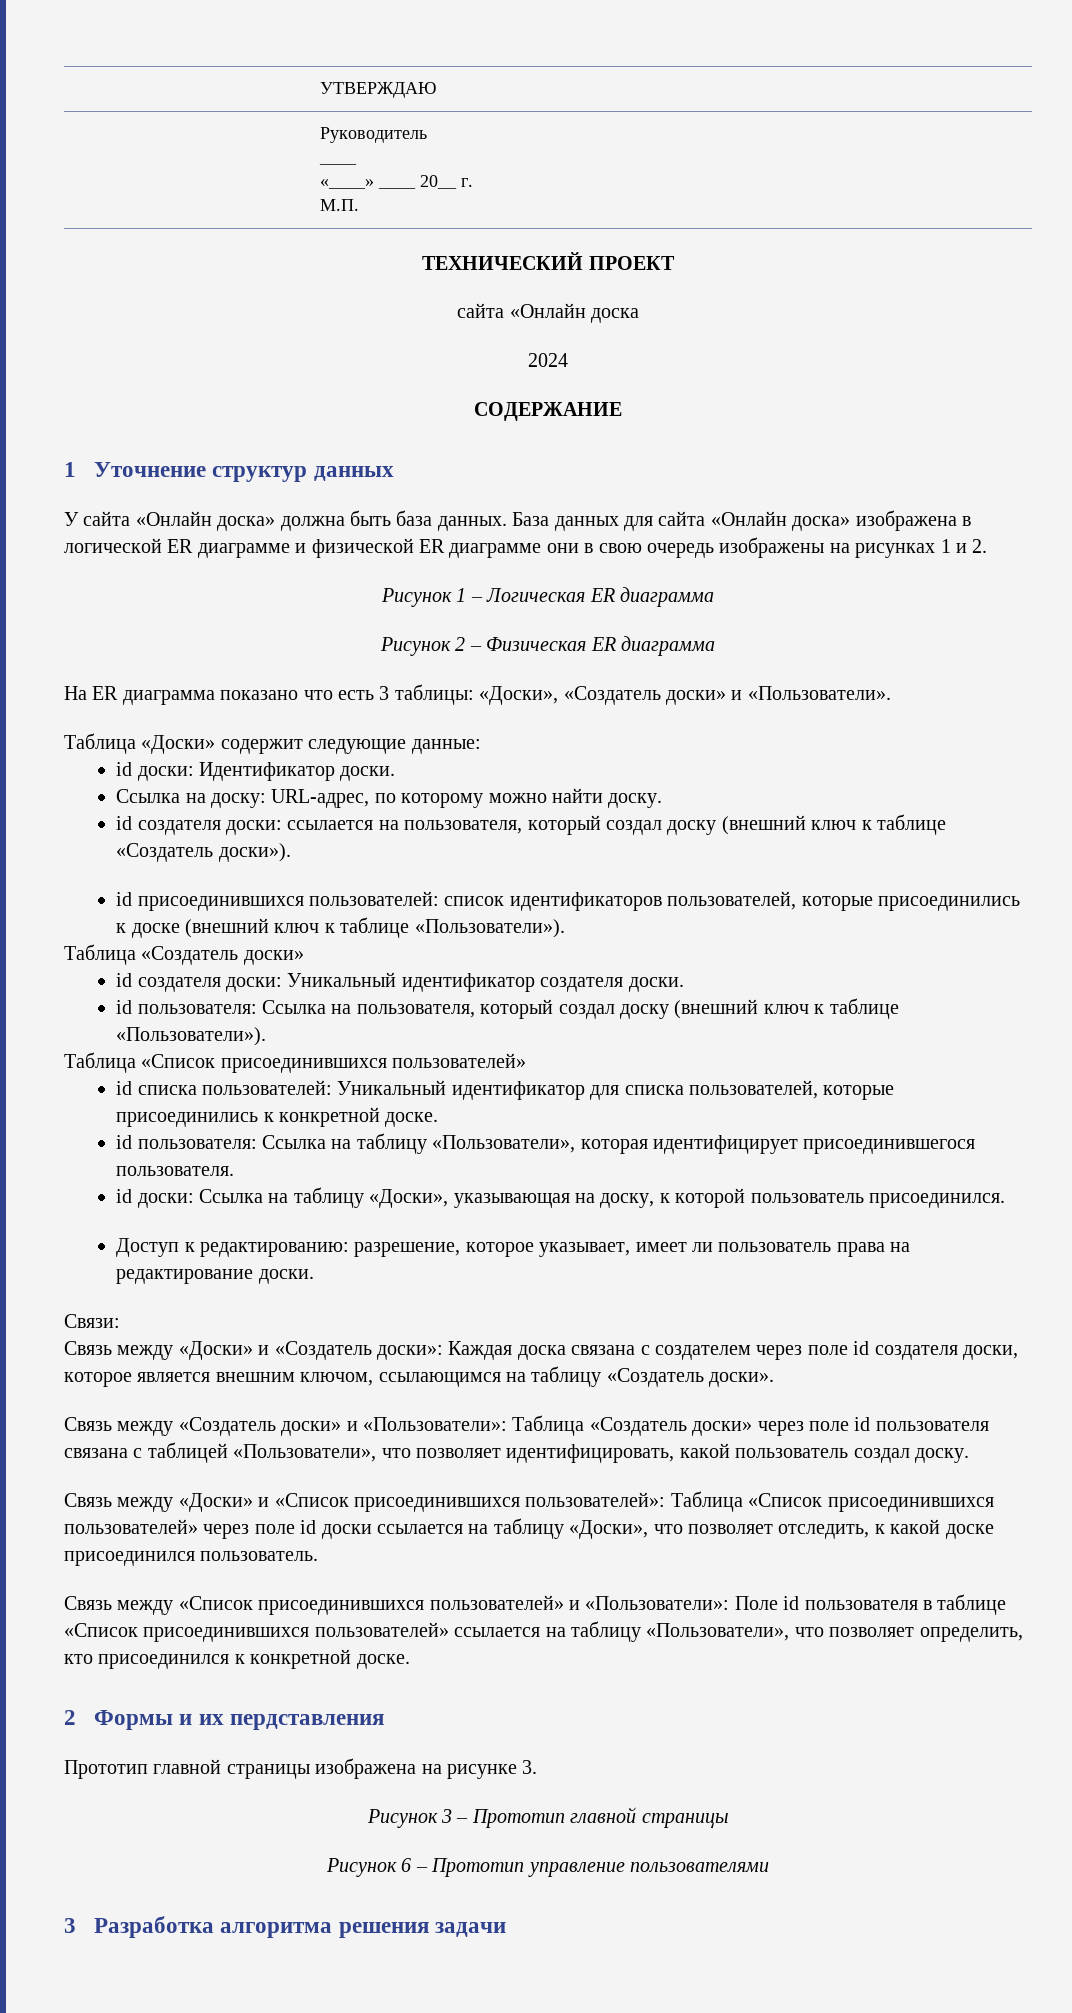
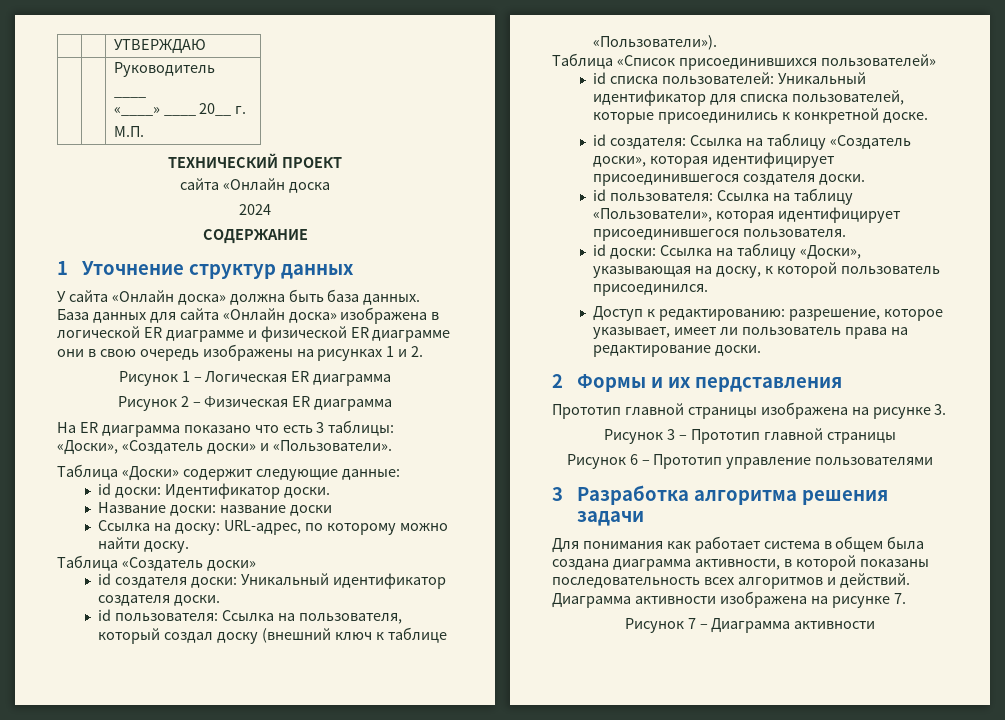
(396, 773) none -> [98,502,332,516] // Название доски: название доски
[116,814,946,835] [116,843,291,862] [116,891,1020,911] [116,917,565,938] // id создателя доски: ссылается на пользователя, который создал доску (внешний ключ к таблице «Создатель доски»). // id присоединившихся пользователей: список идентификаторов пользователей, которые присоединились к доске (внешний ключ к таблице «Пользователи»). -> (190, 547) none
(439, 1119) none -> [593,133,911,150] [593,152,836,168] [593,174,866,186] // id создателя: Ссылка на таблицу «Создатель доски», которая идентифицирует присоединившегося создателя доски.
[64,1314,120,1328] [64,1341,1018,1360] [64,1366,775,1387] [64,1415,989,1436] [64,1442,969,1463] [64,1491,994,1512] [64,1518,994,1539] [64,1551,319,1566] [64,1594,1007,1615] [64,1621,1023,1642] [64,1649,410,1669] // Связи: // Связь между «Доски» и «Создатель доски»: Каждая доска связана с создателем через поле id создателя доски, которое является внешним ключом, ссылающимся на таблицу «Создатель доски». // Связь между «Создатель доски» и «Пользователи»: Таблица «Создатель доски» через поле id пользователя связана с таблицей «Пользователи», что позволяет идентифицировать, какой пользователь создал доску. // Связь между «Доски» и «Список присоединившихся пользователей»: Таблица «Список присоединившихся пользователей» через поле id доски ссылается на таблицу «Доски», что позволяет отследить, к какой доске присоединился пользователь. // Связь между «Список присоединившихся пользователей» и «Пользователи»: Поле id пользователя в таблице «Список присоединившихся пользователей» ссылается на таблицу «Пользователи», что позволяет определить, кто присоединился к конкретной доске. -> (762, 350) none
(506, 1929) none -> [552,536,925,553] [552,555,929,571] [552,573,910,589] [552,591,906,608] [624,618,876,633] // Для понимания как работает система в общем была создана диаграмма активности, в которой показаны последовательность всех алгоритмов и действий. Диаграмма активности изображена на рисунке 7. // Рисунок 7 – Диаграмма активности

